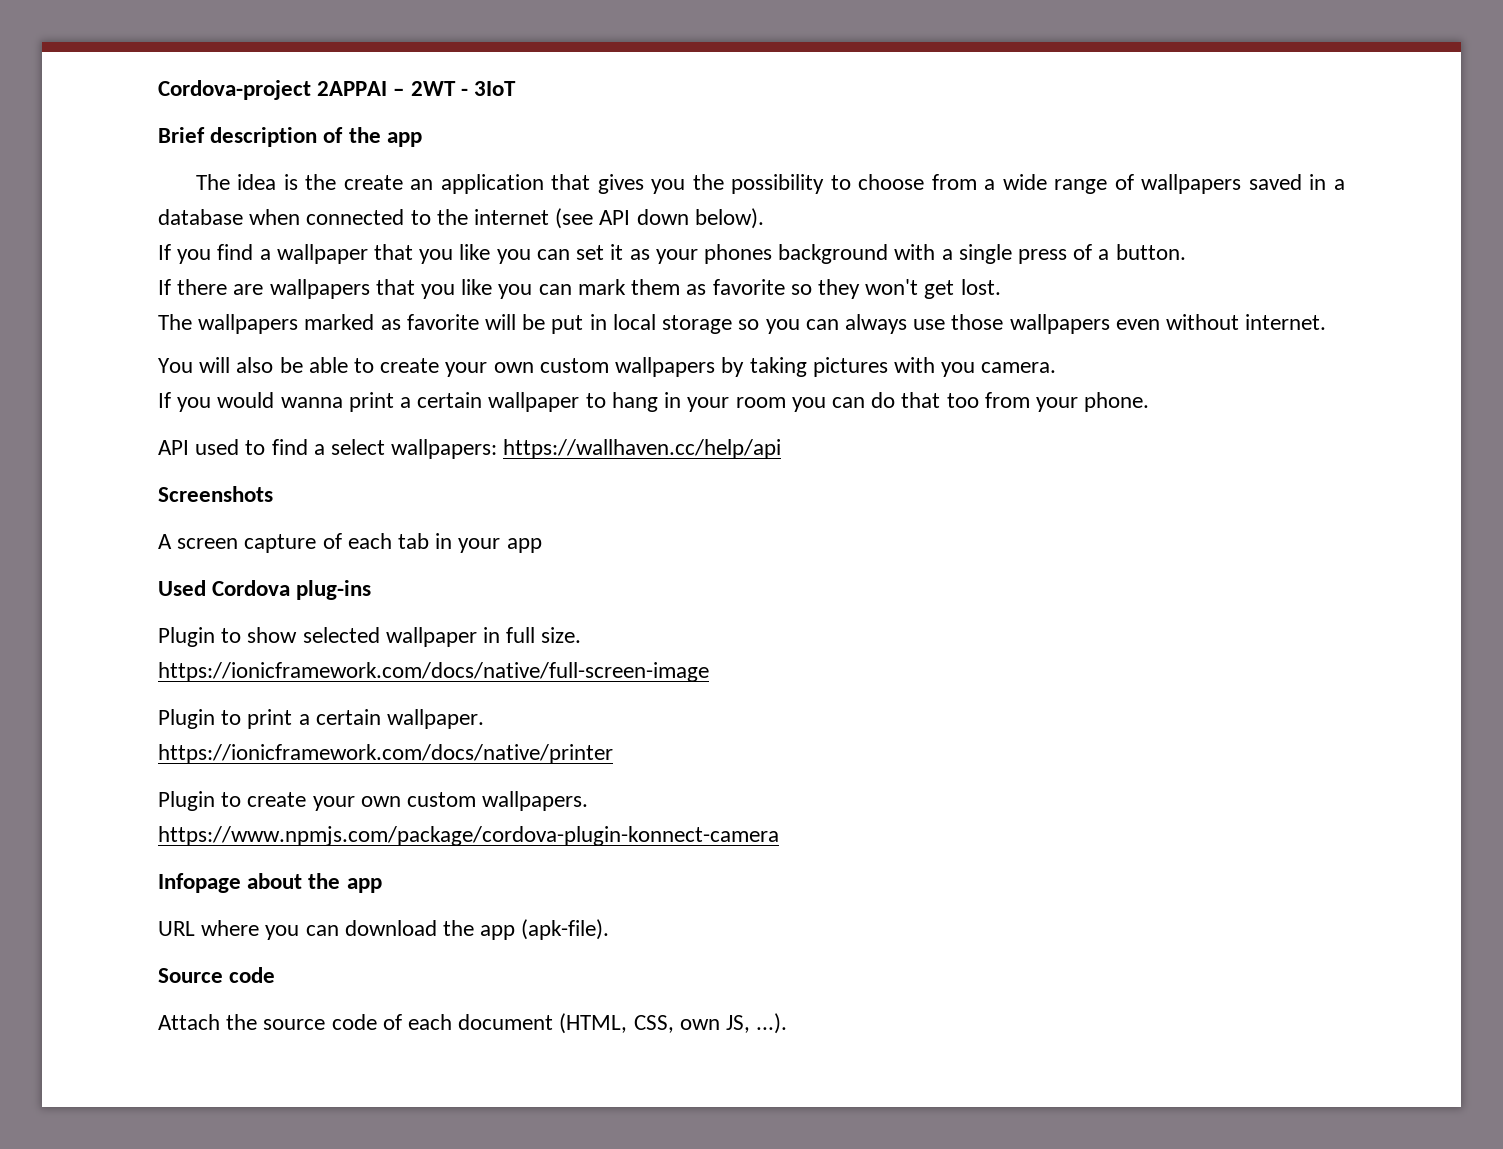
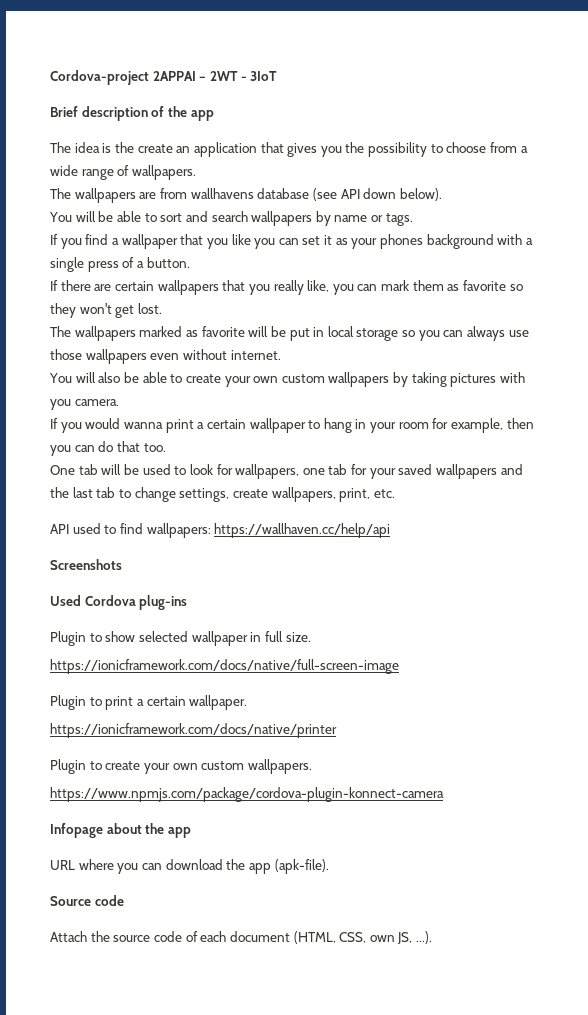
[1141,174,1345,194] [158,208,764,229] wallpapers saved in a database when connected to the internet (see API down below). -> [131,165,196,180] [50,188,442,203] [49,211,413,226] wallpapers. // The wallpapers are from wallhavens database (see API down below). // You will be able to sort and search wallpapers by name or tags.
(264, 289) none -> [114,281,154,291] certain
[461,279,493,295] like -> [273,280,330,295] really like,
(786, 402) none -> [432,418,534,433] for example, then
[946,392,1150,412] too from your phone. -> [143,443,166,452] [50,464,523,479] [50,487,395,502] too. // One tab will be used to look for wallpapers, one tab for your saved wallpapers and the last tab to change settings, create wallpapers, print, etc.
[313,439,386,455] a select -> (143, 528) none
[158,533,542,553] // A screen capture of each tab in your app -> (122, 564) none

